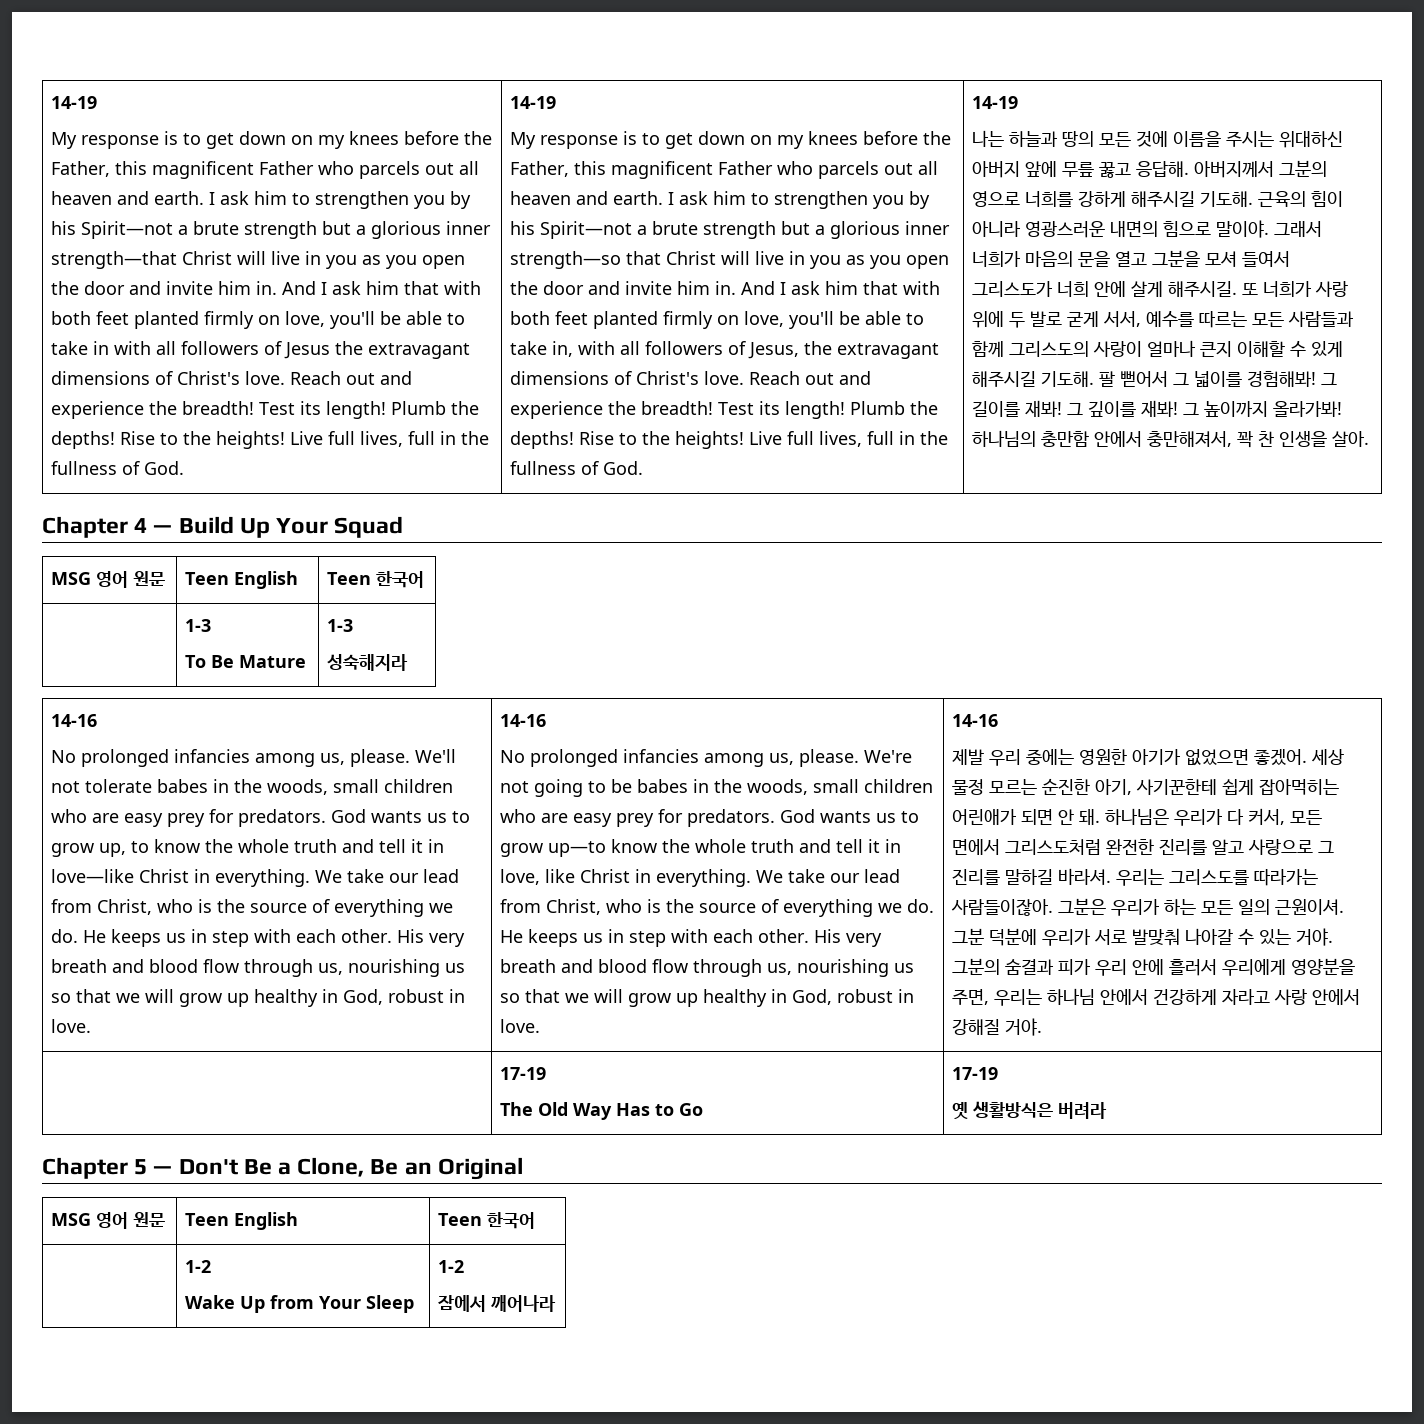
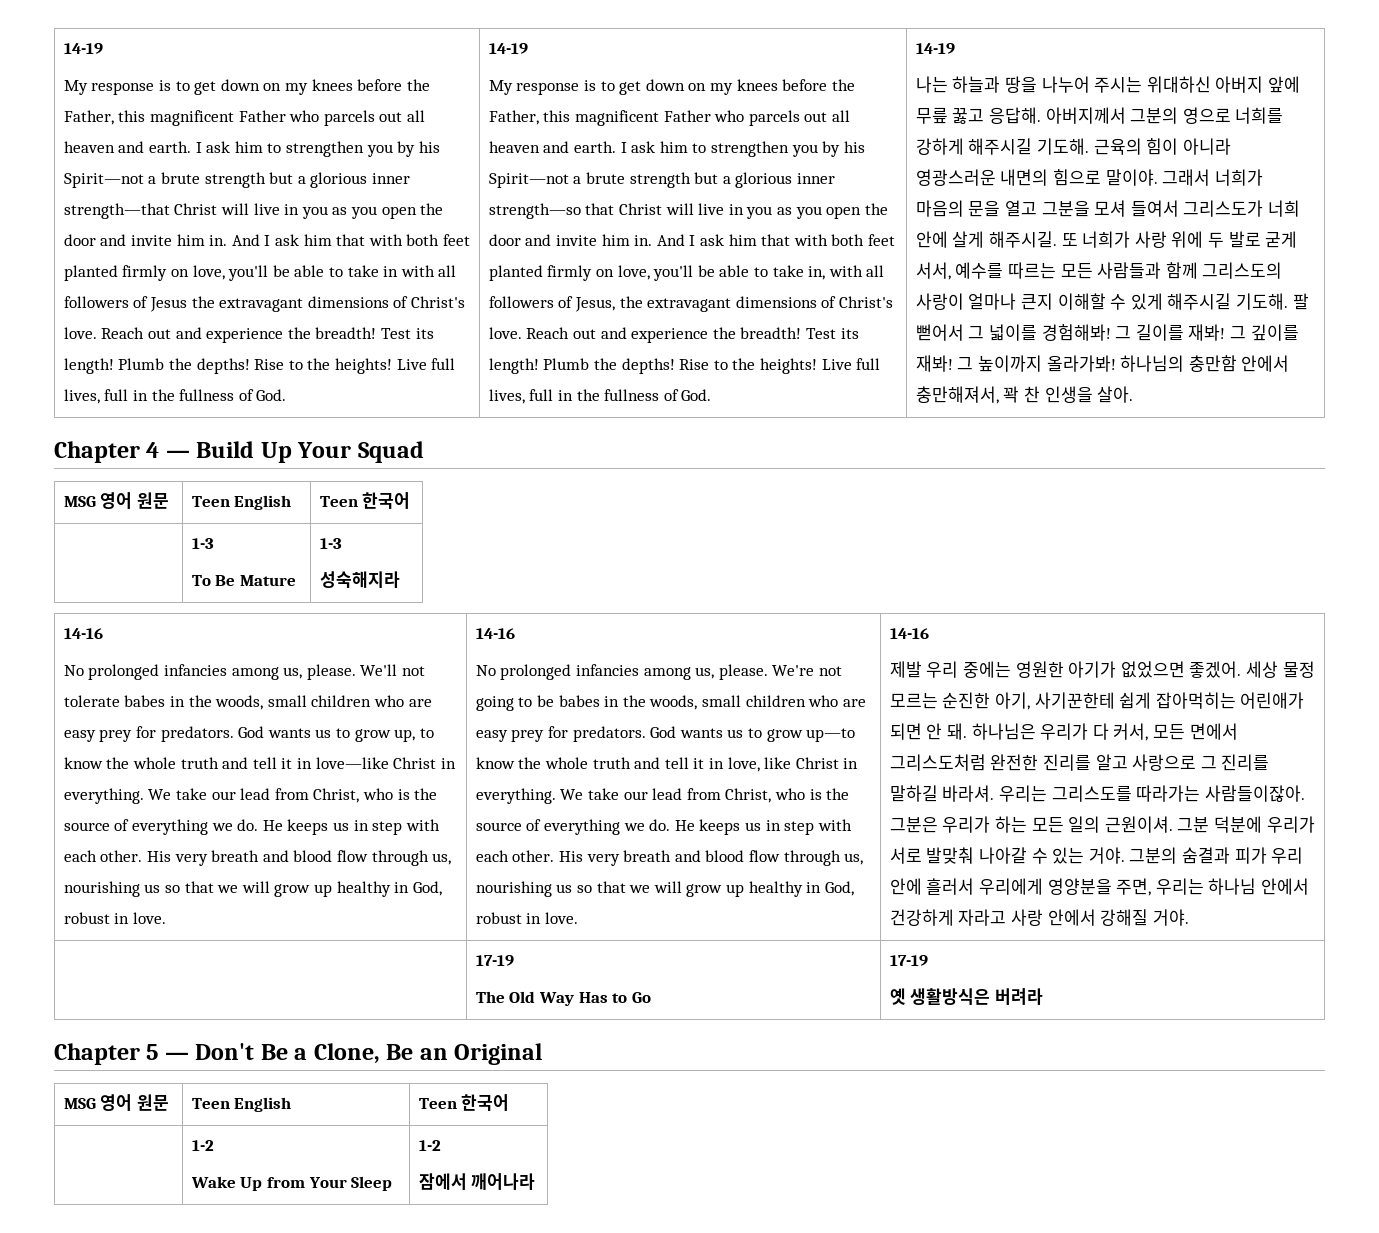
[1061,131,1221,147] 땅의 모든 것에 이름을 -> [1005,76,1090,93] 땅을 나누어

